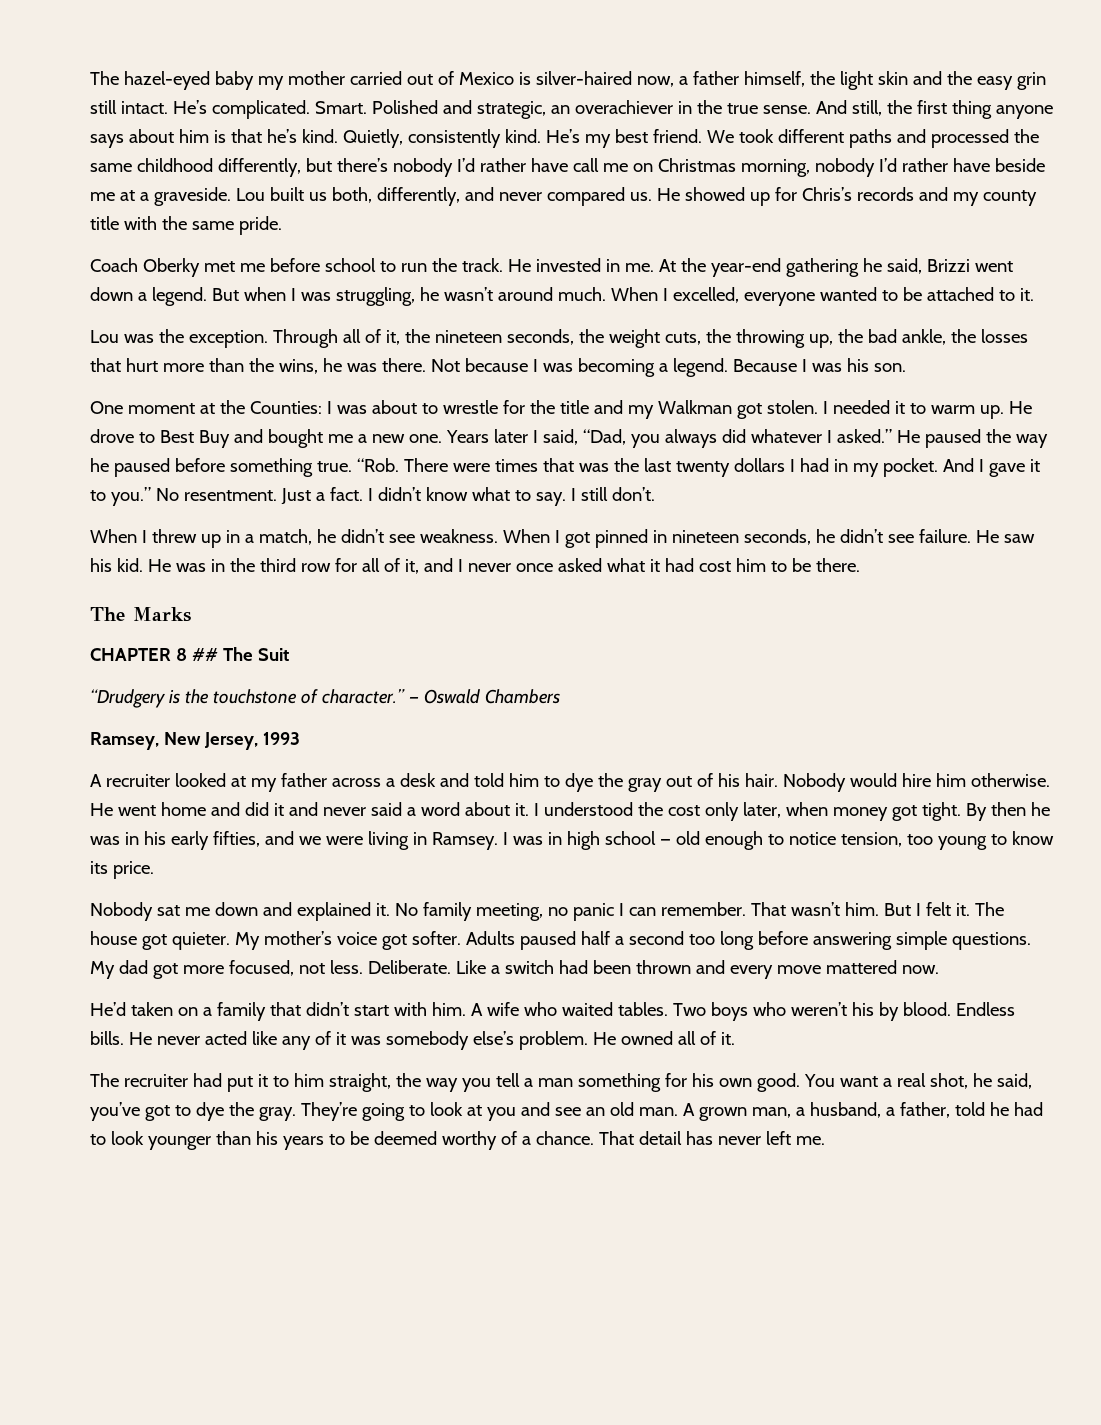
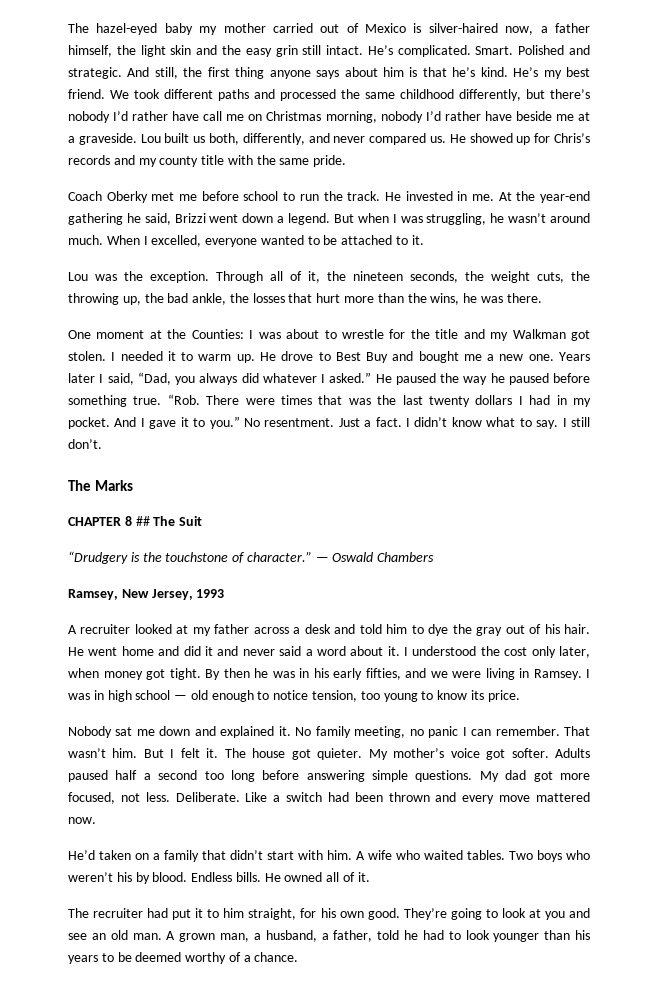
[476,100,811,119] strategic, an overachiever in the true sense. -> [68,67,122,79] strategic.
[342,129,541,148] Quietly, consistently kind. -> (508, 72) none
[430,358,906,377] Not because I was becoming a legend. Because I was his son. -> (542, 298) none
[90,529,1035,548] [90,558,860,574] // When I threw up in a match, he didn’t see weakness. When I got pinned in nineteen seconds, he didn’t see failure. He saw his kid. He was in the third row for all of it, and I never once asked what it had cost him to be there. -> (102, 444) none
[782,773,1050,792] Nobody would hire him otherwise. -> (590, 629) none
[156,1031,616,1050] never acted like any of it was somebody else’s problem. He -> (281, 877) none
[395,1073,1032,1092] [90,1102,296,1121] the way you tell a man something for his own good. You want a real shot, he said, you’ve got to dye the gray. -> [300,908,400,920] for his own good.
[598,1131,825,1145] That detail has never left me. -> (299, 957) none

